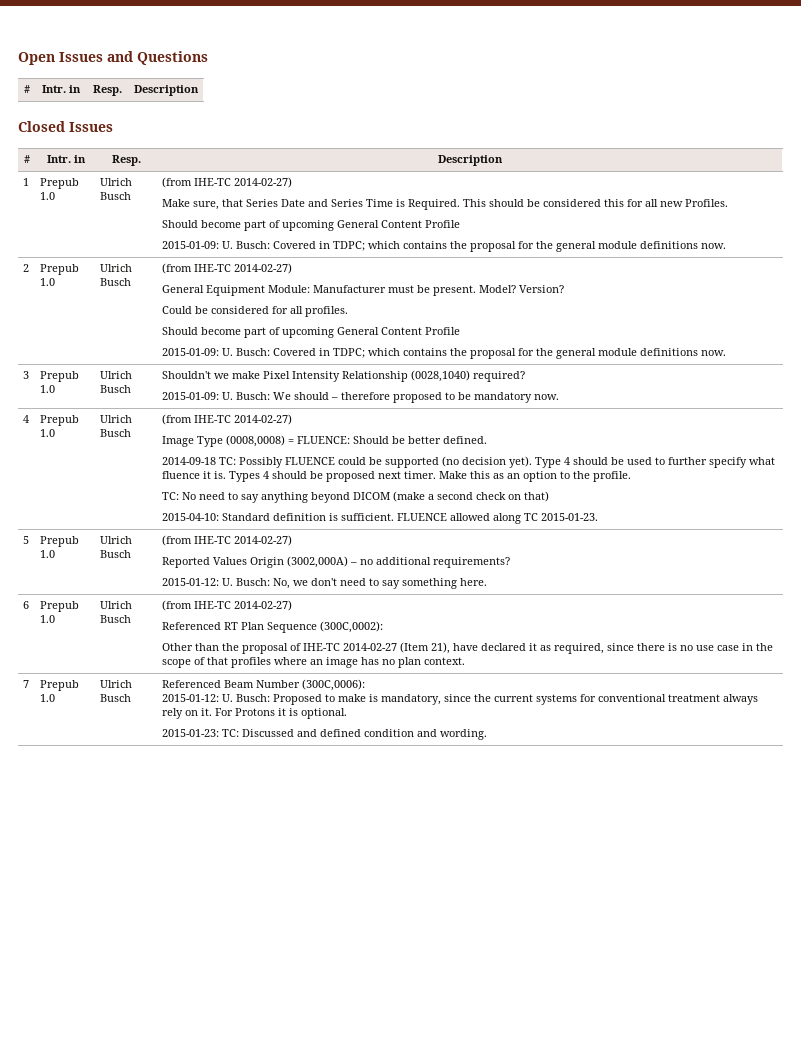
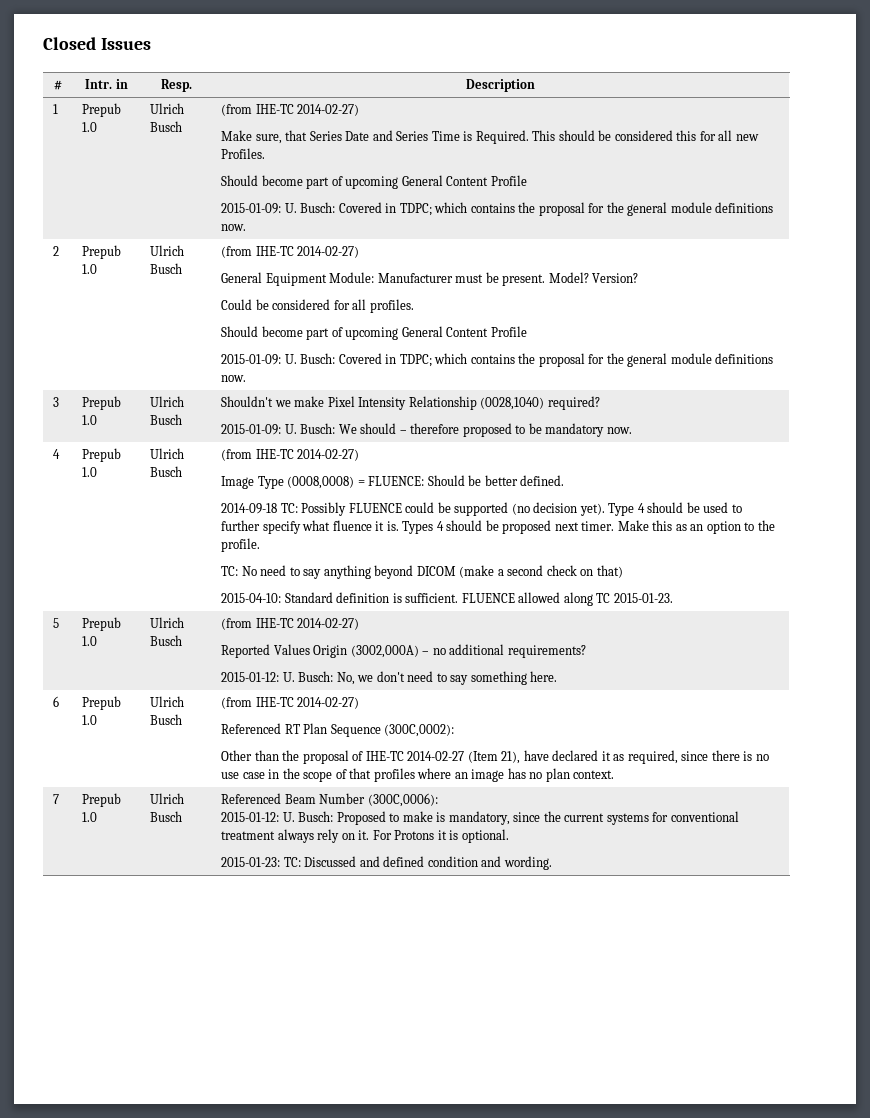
[18,51,208,65] [24,85,30,93] [42,85,81,93] [92,85,122,96] [133,85,199,96] Open Issues and Questions // # | Intr. in | Resp. | Description // -> (43, 43) none

